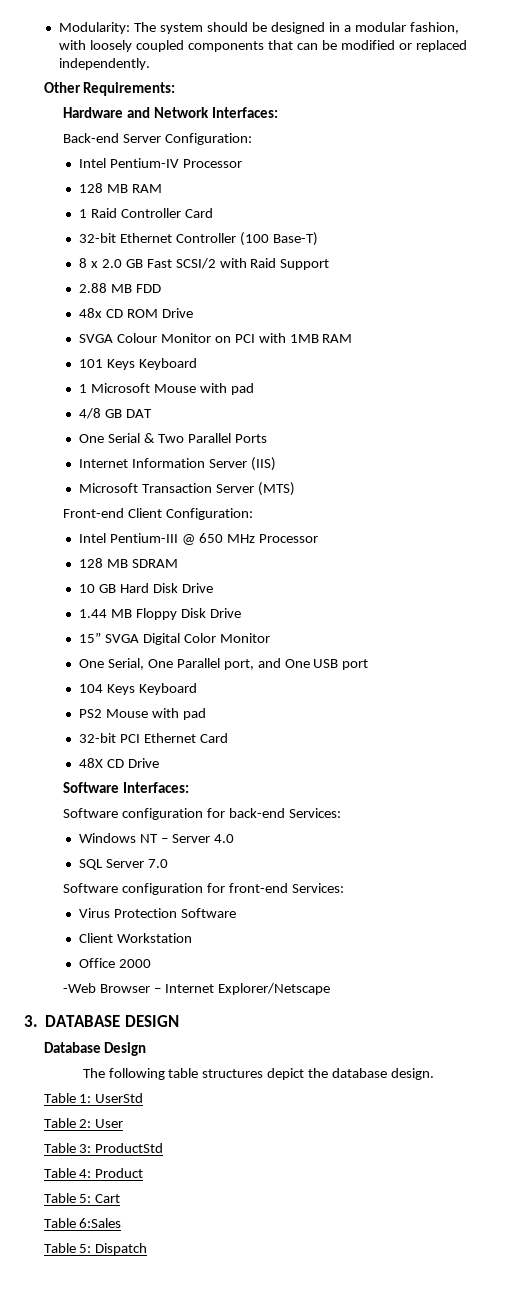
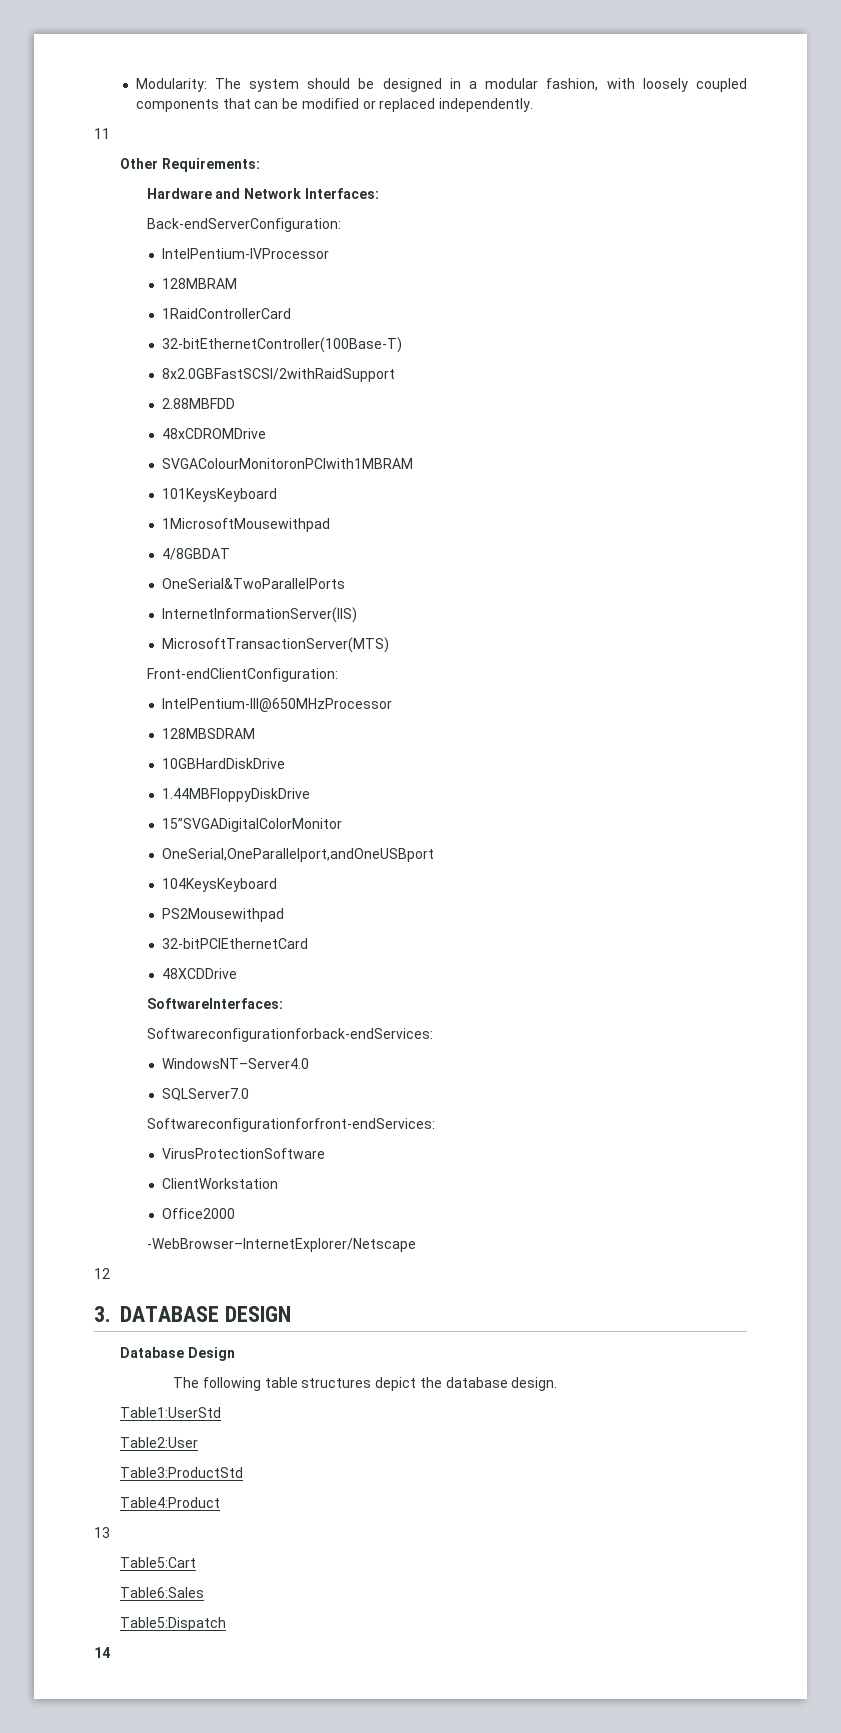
(151, 64) none -> [94,128,110,139] // 11
[63,133,252,145] [79,158,242,168] [79,183,162,193] [79,208,213,218] [79,232,318,246] [79,258,330,270] [79,283,161,293] [79,308,193,318] [79,333,353,343] [79,358,197,370] [79,383,254,395] [79,408,152,419] [79,433,267,443] [79,457,276,471] [79,482,295,496] [63,508,253,520] [79,533,318,545] [79,558,178,568] [79,583,213,593] [79,608,241,620] [79,632,270,645] [79,658,369,670] [79,683,197,695] [79,708,206,720] [79,733,228,743] [79,758,159,768] [63,782,189,793] [63,808,341,820] [79,833,234,843] [79,859,168,870] [63,883,344,895] [79,908,236,918] [79,933,192,943] [79,958,151,968] [63,983,330,995] Back-end Server Configuration: // Intel Pentium-IV Processor // 128 MB RAM // 1 Raid Controller Card // 32-bit Ethernet Controller (100 Base-T) // 8 x 2.0 GB Fast SCSI/2 with Raid Support // 2.88 MB FDD // 48x CD ROM Drive // SVGA Colour Monitor on PCI with 1MB RAM // 101 Keys Keyboard // 1 Microsoft Mouse with pad // 4/8 GB DAT // One Serial & Two Parallel Ports // Internet Information Server (IIS) // Microsoft Transaction Server (MTS) // Front-end Client Configuration: // Intel Pentium-III @ 650 MHz Processor // 128 MB SDRAM // 10 GB Hard Disk Drive // 1.44 MB Floppy Disk Drive // 15” SVGA Digital Color Monitor // One Serial, One Parallel port, and One USB port // 104 Keys Keyboard // PS2 Mouse with pad // 32-bit PCI Ethernet Card // 48X CD Drive // Software Interfaces: // Software configuration for back-end Services: // Windows NT – Server 4.0 // SQL Server 7.0 // Software configuration for front-end Services: // Virus Protection Software // Client Workstation // Office 2000 // -Web Browser – Internet Explorer/Netscape -> [146,218,341,232] [162,248,330,259] [162,278,238,289] [162,308,292,319] [162,337,403,353] [162,368,396,382] [162,398,236,409] [162,428,267,439] [162,458,414,469] [162,488,278,502] [162,518,331,532] [162,548,231,560] [162,578,346,589] [162,607,358,623] [162,637,390,653] [146,668,338,682] [162,698,393,712] [162,728,256,739] [162,758,286,769] [162,788,311,802] [162,818,343,832] [162,848,435,862] [162,878,278,892] [162,908,285,922] [162,938,309,949] [162,968,238,979] [146,998,283,1009] [146,1028,433,1042] [162,1058,310,1069] [162,1088,250,1101] [146,1118,435,1132] [162,1148,326,1159] [162,1178,279,1189] [162,1208,236,1219] [146,1238,416,1252] [94,1268,110,1279] Back-endServerConfiguration: // IntelPentium-IVProcessor // 128MBRAM // 1RaidControllerCard // 32-bitEthernetController(100Base-T) // 8x2.0GBFastSCSI/2withRaidSupport // 2.88MBFDD // 48xCDROMDrive // SVGAColourMonitoronPCIwith1MBRAM // 101KeysKeyboard // 1MicrosoftMousewithpad // 4/8GBDAT // OneSerial&TwoParallelPorts // InternetInformationServer(IIS) // MicrosoftTransactionServer(MTS) // Front-endClientConfiguration: // IntelPentium-III@650MHzProcessor // 128MBSDRAM // 10GBHardDiskDrive // 1.44MBFloppyDiskDrive // 15”SVGADigitalColorMonitor // OneSerial,OneParallelport,andOneUSBport // 104KeysKeyboard // PS2Mousewithpad // 32-bitPCIEthernetCard // 48XCDDrive // SoftwareInterfaces: // Softwareconfigurationforback-endServices: // WindowsNT–Server4.0 // SQLServer7.0 // Softwareconfigurationforfront-endServices: // VirusProtectionSoftware // ClientWorkstation // Office2000 // -WebBrowser–InternetExplorer/Netscape // 12
[43,1093,144,1103] [43,1118,124,1128] [43,1143,164,1153] [43,1168,144,1178] [43,1193,121,1203] [43,1218,122,1228] [43,1243,148,1255] Table 1: UserStd // Table 2: User // Table 3: ProductStd // Table 4: Product // Table 5: Cart // Table 6:Sales // Table 5: Dispatch -> [120,1407,222,1418] [120,1437,199,1448] [120,1467,244,1478] [120,1497,221,1508] [94,1527,110,1538] [120,1557,197,1568] [120,1587,205,1598] [120,1617,227,1631] [94,1647,110,1658] Table1:UserStd // Table2:User // Table3:ProductStd // Table4:Product // 13 // Table5:Cart // Table6:Sales // Table5:Dispatch // 14

